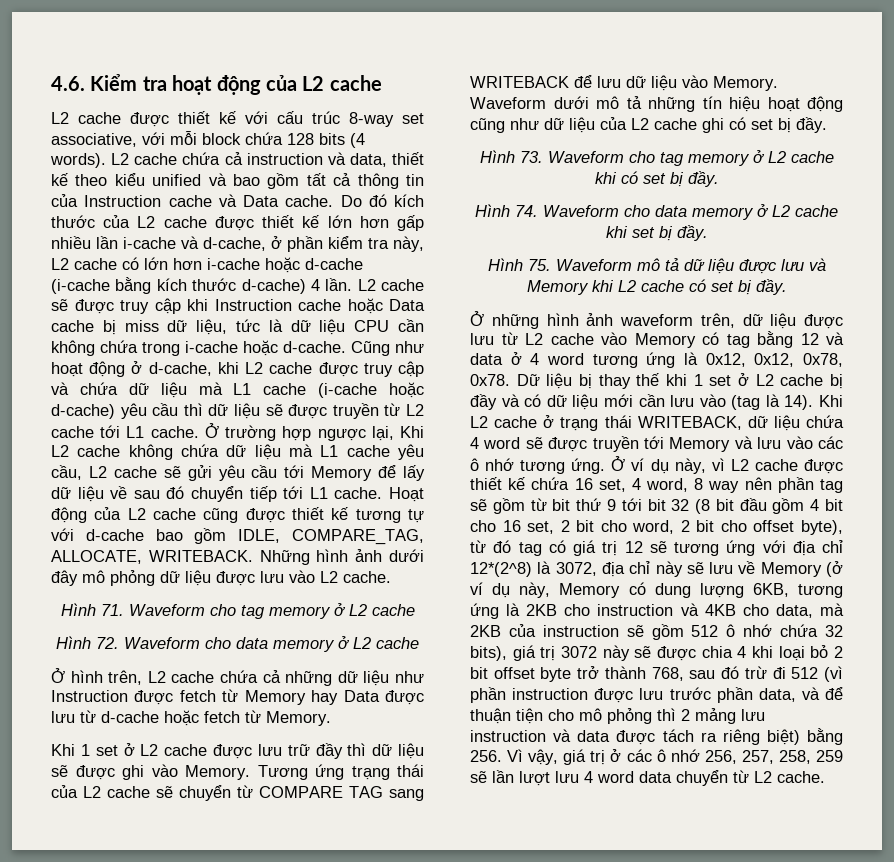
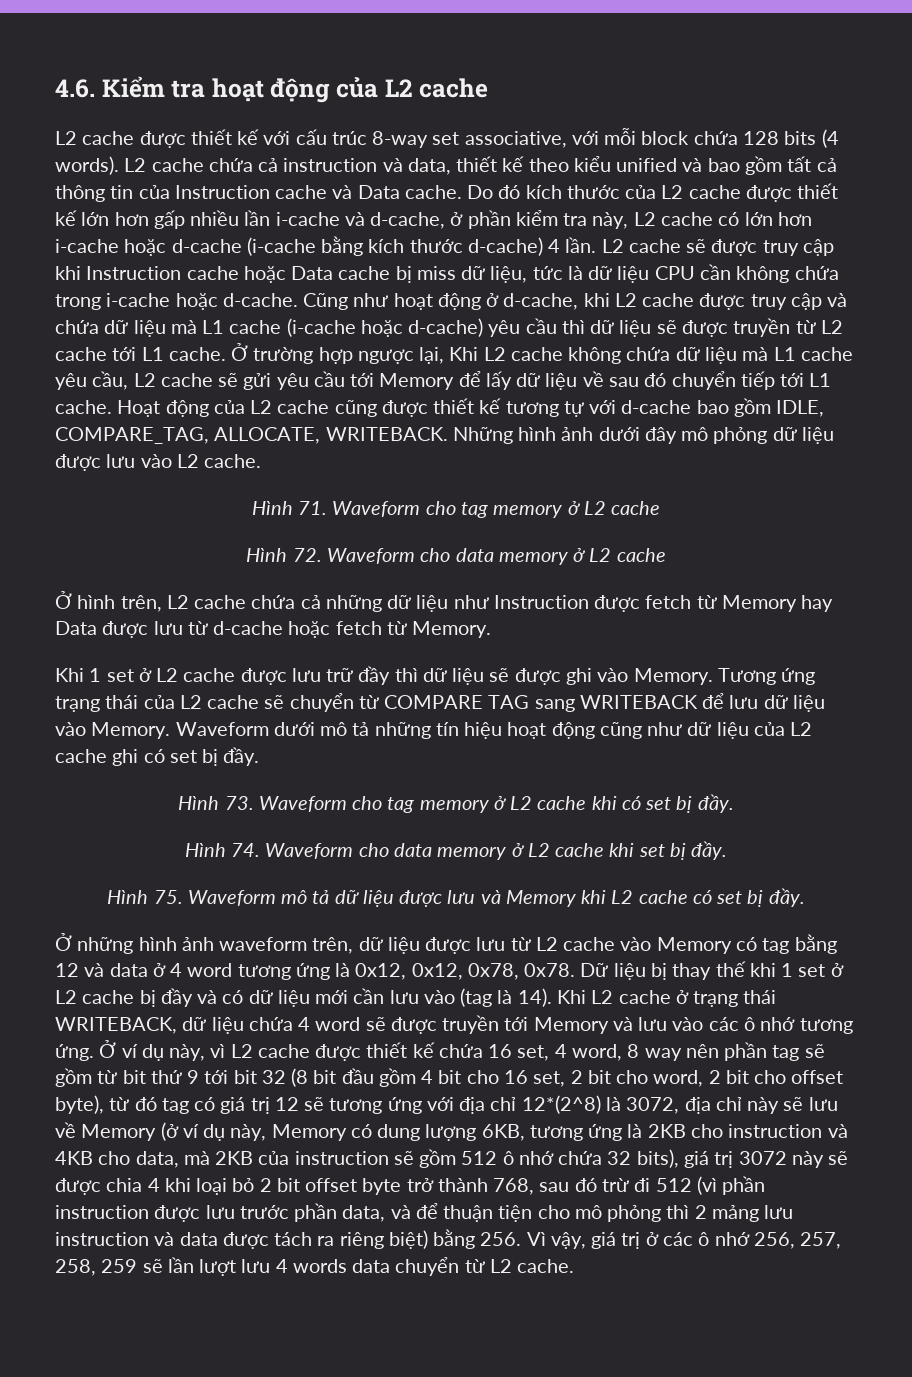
[597,771,634,783] word -> [292,1259,347,1273] words

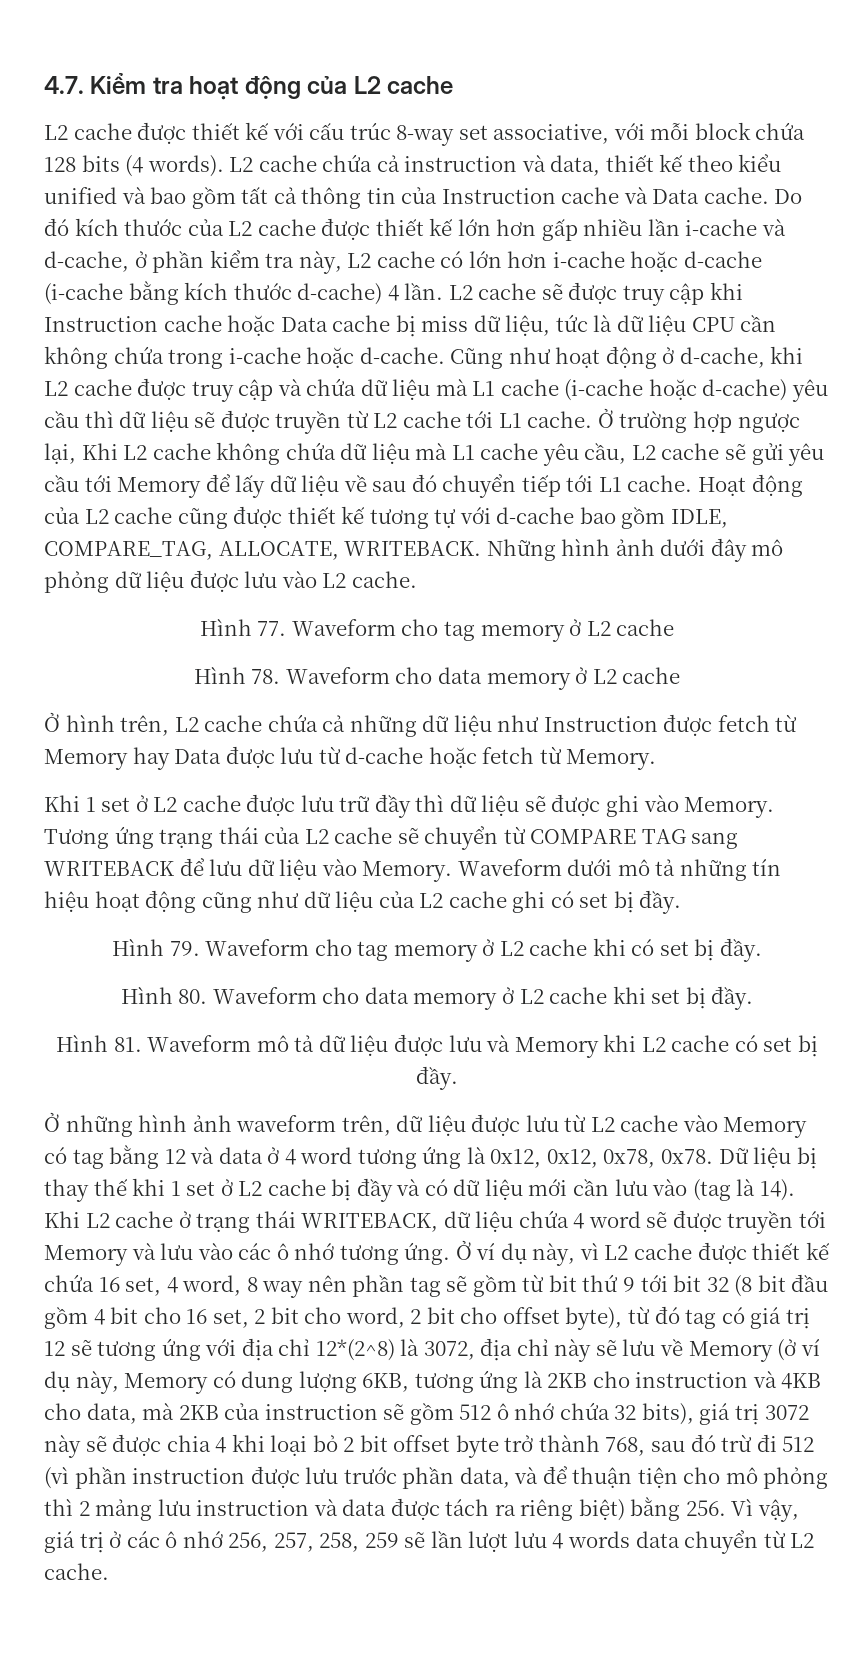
[55,79,95,98] 4.6. -> [44,76,84,94] 4.7.
[298,501,328,515] 71. -> [257,621,287,636] 77.
[292,548,322,562] 72. -> [251,669,281,684] 78.
[224,796,254,810] 73. -> [169,941,200,956] 79.
[231,843,261,857] 74. -> [178,989,208,1004] 80.
[153,890,183,904] 75. -> [113,1037,142,1052] 81.

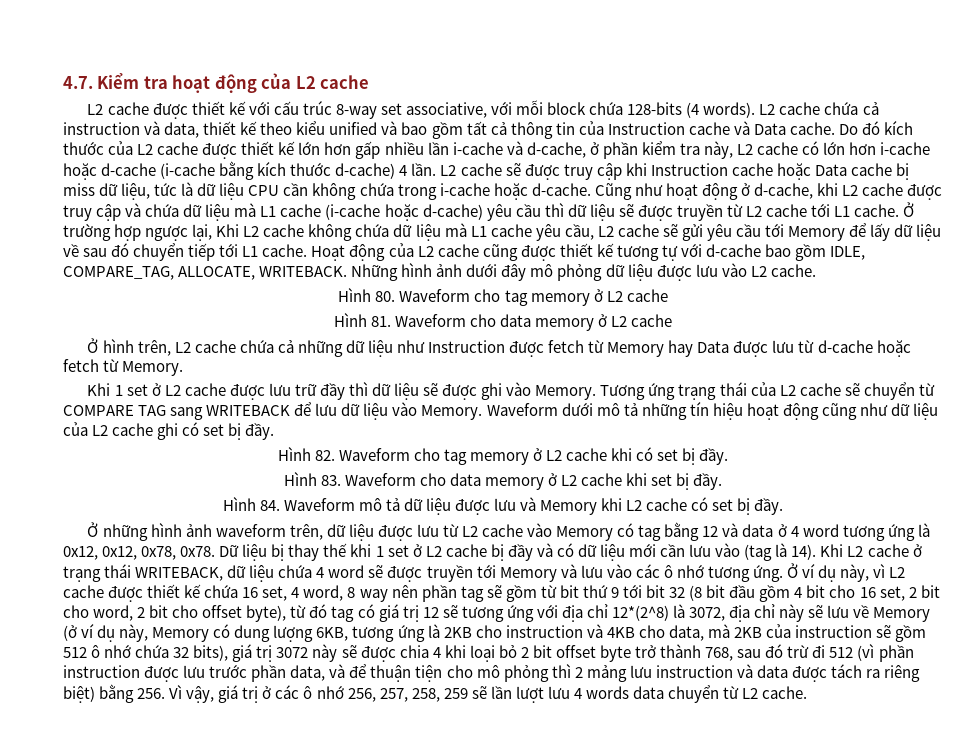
[44,155,120,172] 128 bits -> [627,102,683,115] 128-bits
[257,621,287,636] 77. -> [375,291,396,302] 80.
[251,669,281,684] 78. -> [370,316,391,327] 81.
[169,941,200,956] 79. -> [314,450,335,461] 82.
[178,989,208,1004] 80. -> [320,475,341,486] 83.
[113,1037,142,1052] 81. -> [259,500,280,511] 84.

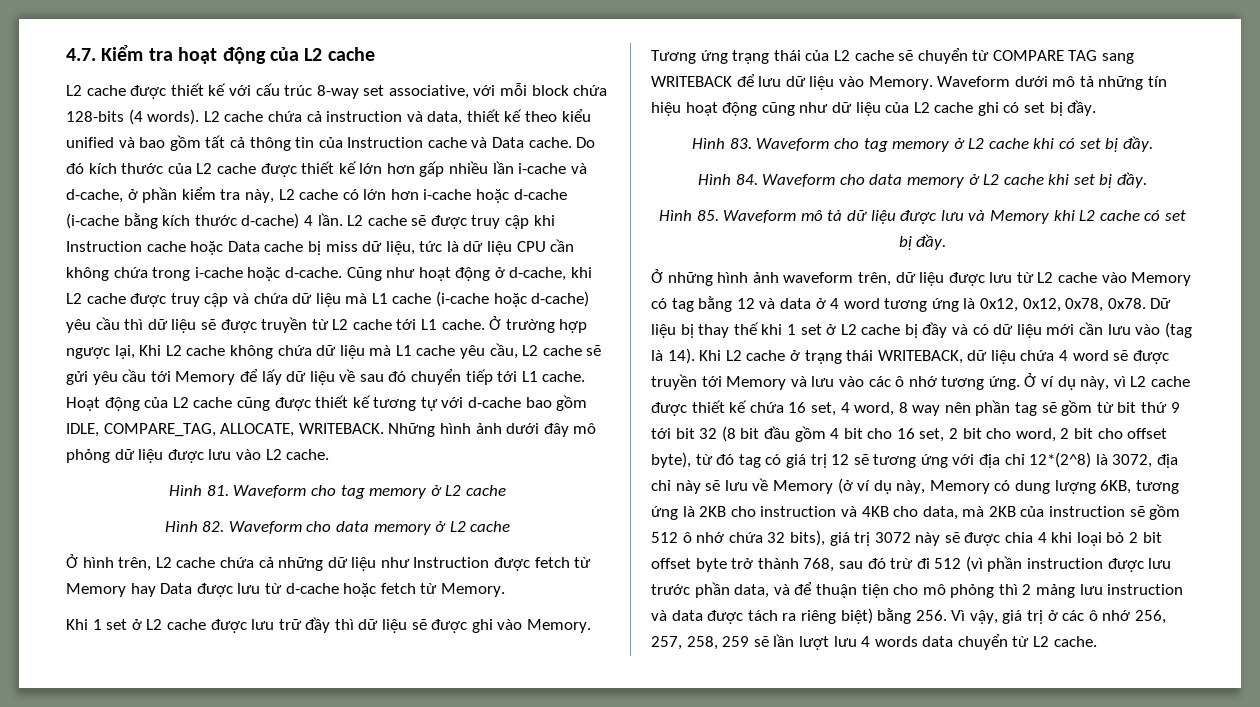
[375,291,396,302] 80. -> [206,485,229,496] 81.
[370,316,391,327] 81. -> [202,521,225,532] 82.
[314,450,335,461] 82. -> [729,138,752,149] 83.
[320,475,341,486] 83. -> [735,174,758,185] 84.
[259,500,280,511] 84. -> [696,210,719,221] 85.

